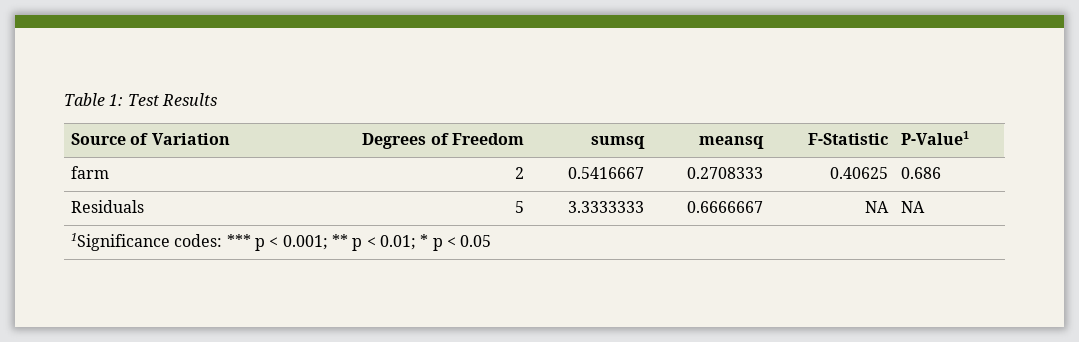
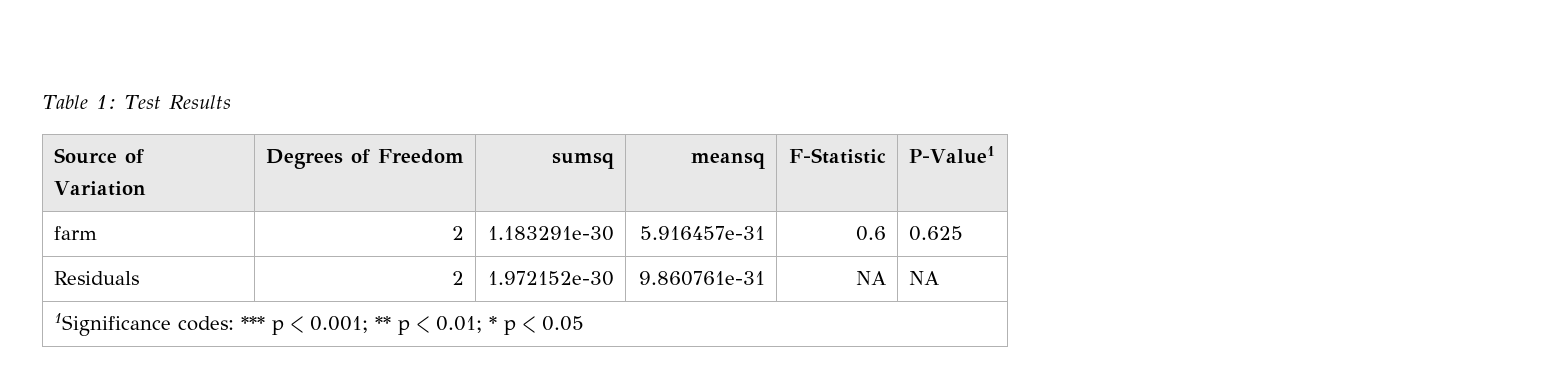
[567,167,644,179] [686,167,763,179] [829,167,888,179] [901,167,942,179] [71,200,145,213] [514,201,524,213] [567,201,644,213] [686,201,763,213] 0.5416667 | 0.2708333 | 0.40625 | 0.686 // Residuals | 5 | 3.3333333 | 0.6666667 -> [488,226,615,241] [640,226,766,240] [856,226,887,241] [908,226,963,241] [53,271,139,285] [452,271,465,285] [488,271,615,286] [639,271,766,286] 1.183291e-30 | 5.916457e-31 | 0.6 | 0.625 // Residuals | 2 | 1.972152e-30 | 9.860761e-31

